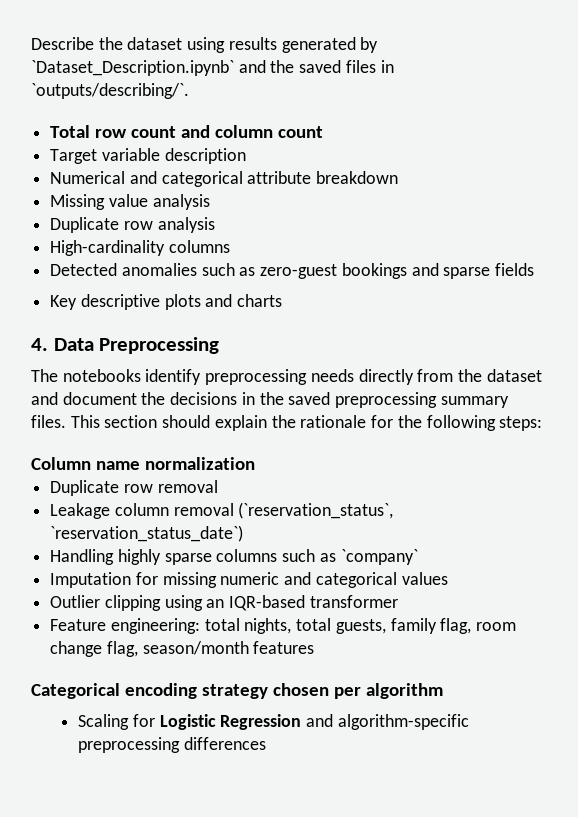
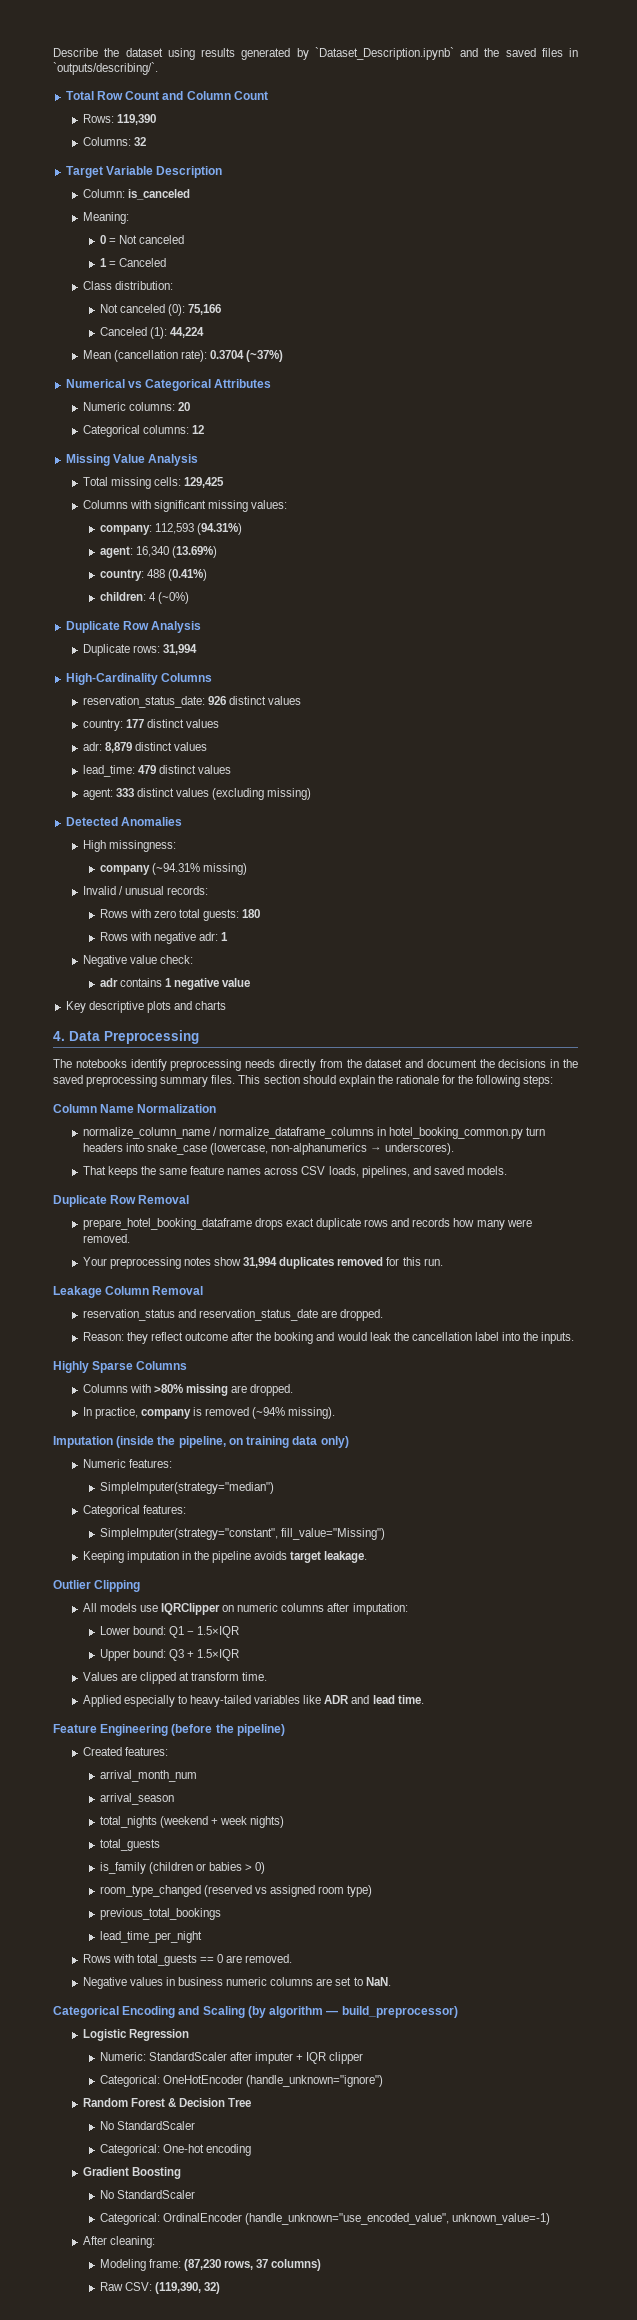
[95,125,324,138] [50,148,246,164] [50,171,399,187] [50,194,210,210] [50,217,215,233] [50,240,230,256] [50,263,535,279] row count and column count // Target variable description // Numerical and categorical attribute breakdown // Missing value analysis // Duplicate row analysis // High-cardinality columns // Detected anomalies such as zero-guest bookings and sparse fields -> [96,91,268,100] [82,114,156,125] [82,137,146,146] [65,166,223,178] [82,189,190,200] [82,212,129,224] [99,235,184,244] [99,258,166,267] [82,281,173,290] [99,304,221,316] [99,327,204,339] [82,350,284,362] [65,379,272,391] [82,402,190,411] [82,425,204,437] [65,454,199,466] [82,477,224,489] [82,500,288,512] [99,523,242,535] [99,546,217,558] [99,569,207,581] [99,592,189,604] [65,621,202,633] [82,644,197,656] [65,673,212,685] [82,696,301,708] [82,719,219,731] [82,742,207,753] [82,765,231,777] [82,788,312,800] [65,817,182,826] [82,840,176,852] [99,863,247,875] [82,886,208,895] [99,909,261,921] [99,932,229,944] [82,955,193,967] [99,978,251,990] Row Count and Column Count // Rows: 119,390 // Columns: 32 // Target Variable Description // Column: is_canceled // Meaning: // 0 = Not canceled // 1 = Canceled // Class distribution: // Not canceled (0): 75,166 // Canceled (1): 44,224 // Mean (cancellation rate): 0.3704 (~37%) // Numerical vs Categorical Attributes // Numeric columns: 20 // Categorical columns: 12 // Missing Value Analysis // Total missing cells: 129,425 // Columns with significant missing values: // company: 112,593 (94.31%) // agent: 16,340 (13.69%) // country: 488 (0.41%) // children: 4 (~0%) // Duplicate Row Analysis // Duplicate rows: 31,994 // High-Cardinality Columns // reservation_status_date: 926 distinct values // country: 177 distinct values // adr: 8,879 distinct values // lead_time: 479 distinct values // agent: 333 distinct values (excluding missing) // Detected Anomalies // High missingness: // company (~94.31% missing) // Invalid / unusual records: // Rows with zero total guests: 180 // Rows with negative adr: 1 // Negative value check: // adr contains 1 negative value
[95,457,255,470] [50,480,218,496] [50,502,394,519] [50,525,244,542] [50,549,418,565] [50,572,448,588] [50,595,398,611] [50,618,517,634] [50,641,315,657] [31,683,361,699] name normalization // Duplicate row removal // Leakage column removal (`reservation_status`, `reservation_status_date`) // Handling highly sparse columns such as `company` // Imputation for missing numeric and categorical values // Outlier clipping using an IQR-based transformer // Feature engineering: total nights, total guests, family flag, room change flag, season/month features // Categorical encoding strategy chosen per -> [100,1104,217,1113] [82,1127,546,1139] [82,1143,455,1155] [82,1166,507,1178] [53,1195,190,1207] [82,1218,532,1230] [82,1234,130,1243] [82,1257,443,1269] [53,1286,204,1298] [82,1309,384,1321] [82,1332,575,1344] [53,1361,188,1373] [82,1384,294,1396] [82,1407,336,1419] [53,1436,349,1448] [82,1459,172,1468] [99,1482,274,1494] [82,1505,186,1517] [99,1528,385,1540] [82,1551,368,1563] [53,1580,141,1592] [82,1603,408,1615] [99,1626,240,1638] [99,1649,240,1661] [82,1672,268,1684] [82,1695,424,1707] [53,1724,285,1736] [82,1747,168,1756] [99,1770,197,1782] [99,1793,174,1805] [99,1816,285,1828] [99,1839,160,1851] [99,1862,266,1874] [99,1885,373,1897] [99,1908,221,1920] [99,1931,202,1943] [82,1954,293,1966] [82,1977,391,1989] [53,2006,266,2018] Name Normalization // normalize_column_name / normalize_dataframe_columns in hotel_booking_common.py turn headers into snake_case (lowercase, non-alphanumerics → underscores). // That keeps the same feature names across CSV loads, pipelines, and saved models. // Duplicate Row Removal // prepare_hotel_booking_dataframe drops exact duplicate rows and records how many were removed. // Your preprocessing notes show 31,994 duplicates removed for this run. // Leakage Column Removal // reservation_status and reservation_status_date are dropped. // Reason: they reflect outcome after the booking and would leak the cancellation label into the inputs. // Highly Sparse Columns // Columns with >80% missing are dropped. // In practice, company is removed (~94% missing). // Imputation (inside the pipeline, on training data only) // Numeric features: // SimpleImputer(strategy="median") // Categorical features: // SimpleImputer(strategy="constant", fill_value="Missing") // Keeping imputation in the pipeline avoids target leakage. // Outlier Clipping // All models use IQRClipper on numeric columns after imputation: // Lower bound: Q1 − 1.5×IQR // Upper bound: Q3 + 1.5×IQR // Values are clipped at transform time. // Applied especially to heavy-tailed variables like ADR and lead time. // Feature Engineering (before the pipeline) // Created features: // arrival_month_num // arrival_season // total_nights (weekend + week nights) // total_guests // is_family (children or babies > 0) // room_type_changed (reserved vs assigned room type) // previous_total_bookings // lead_time_per_night // Rows with total_guests == 0 are removed. // Negative values in business numeric columns are set to NaN. // Categorical Encoding and Scaling (by
[78,714,155,730] // Scaling for -> [326,2006,458,2018] — build_preprocessor) //
[306,714,469,730] [78,737,266,753] and algorithm-specific preprocessing differences -> [99,2052,364,2064] [99,2075,383,2087] [82,2098,252,2107] [99,2121,195,2130] [99,2144,251,2156] [82,2167,181,2179] [99,2190,195,2199] [99,2213,550,2225] [82,2236,155,2248] [99,2259,322,2271] [99,2282,220,2294] // Numeric: StandardScaler after imputer + IQR clipper // Categorical: OneHotEncoder (handle_unknown="ignore") // Random Forest & Decision Tree // No StandardScaler // Categorical: One-hot encoding // Gradient Boosting // No StandardScaler // Categorical: OrdinalEncoder (handle_unknown="use_encoded_value", unknown_value=-1) // After cleaning: // Modeling frame: (87,230 rows, 37 columns) // Raw CSV: (119,390, 32)

